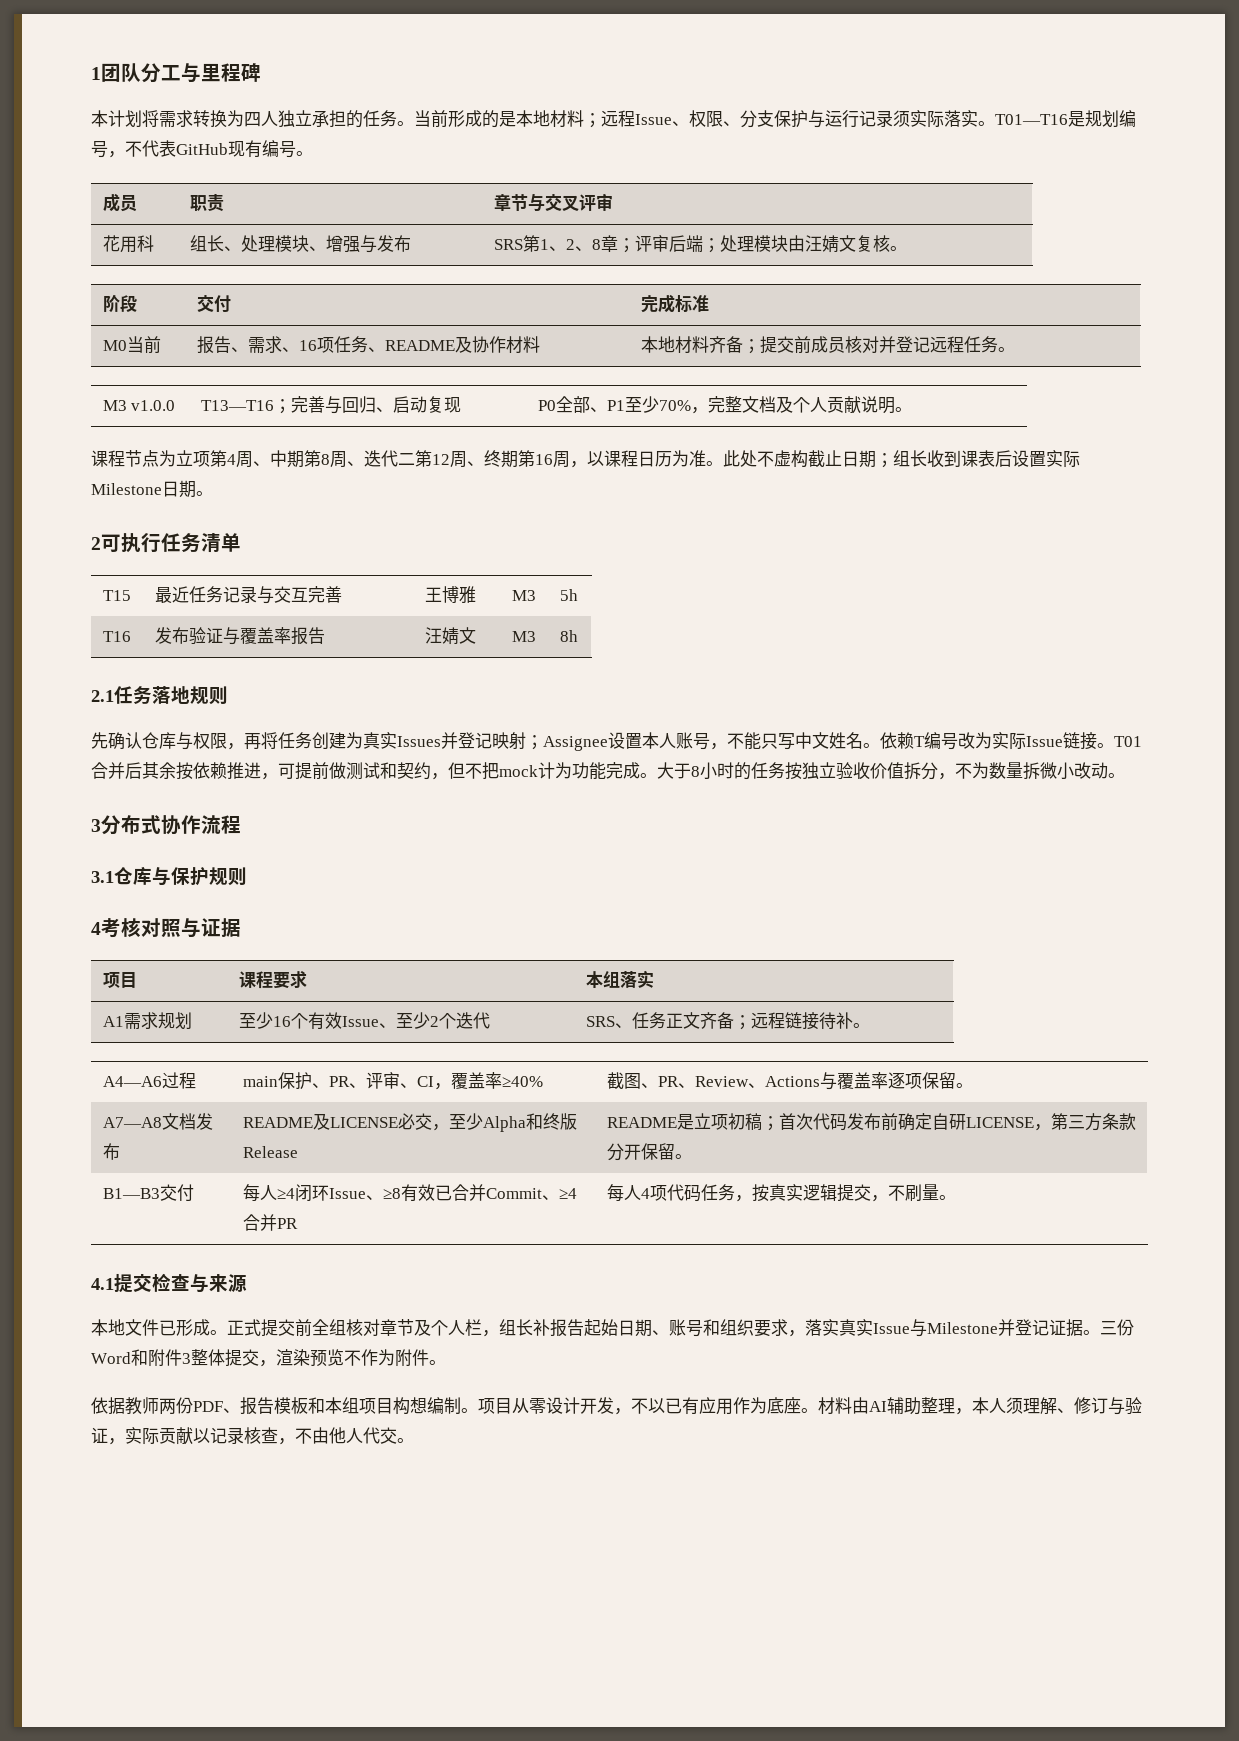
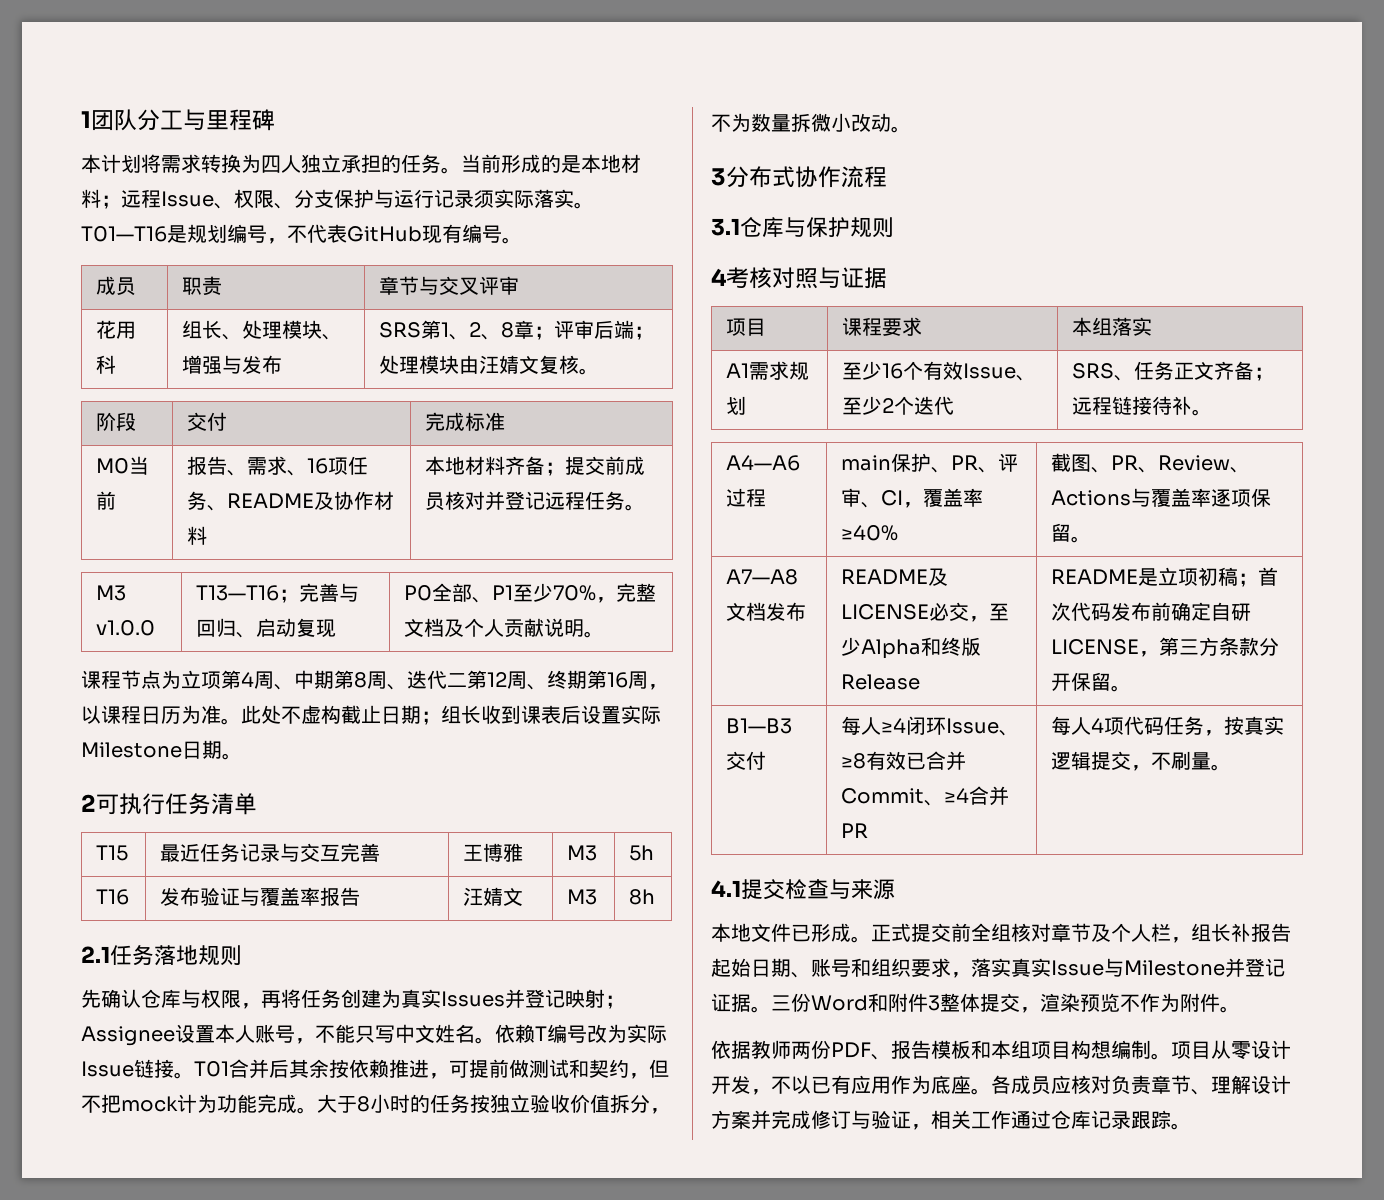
[818,1397,1142,1415] [91,1427,397,1445] 材料由AI辅助整理，本人须理解、修订与验证，实际贡献以记录核查，不由他人代交 -> [991,1075,1291,1095] [711,1110,1171,1130] 各成员应核对负责章节、理解设计方案并完成修订与验证，相关工作通过仓库记录跟踪

